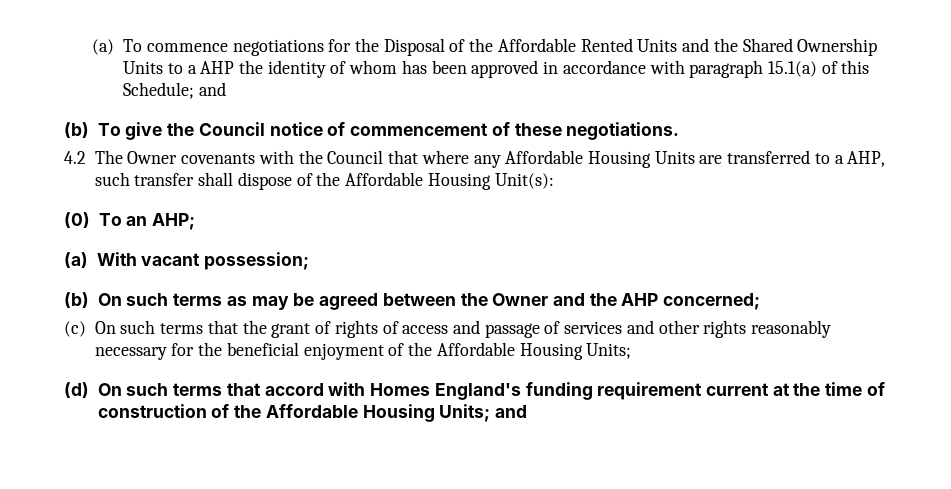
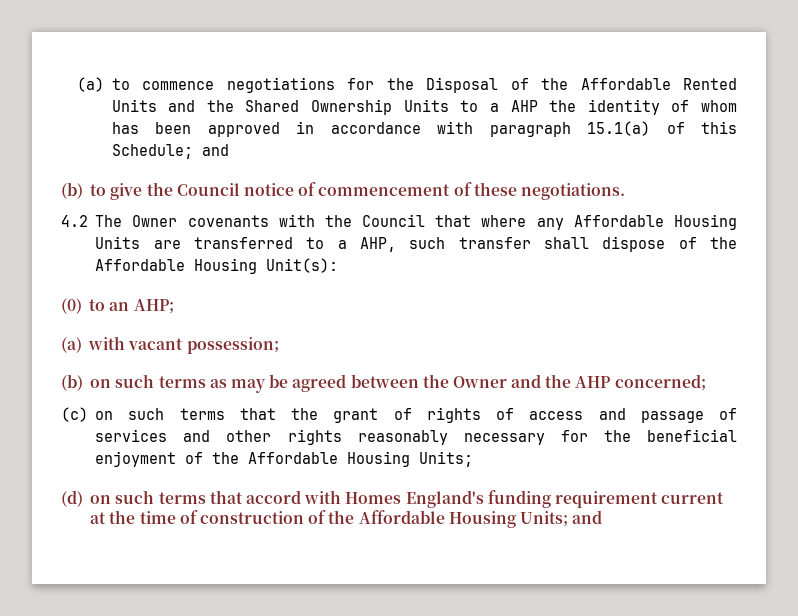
[92,39,143,55] (a) To -> [77,77,130,92] (a) to
[97,123,121,136] To -> [90,184,107,196] to
[98,213,122,226] To -> [89,299,106,311] to
[96,252,137,266] With -> [88,336,126,350] with
[97,293,122,306] On -> [90,379,112,388] on
[94,321,116,334] On -> [95,411,114,420] on
[97,383,122,396] On -> [90,495,112,504] on

